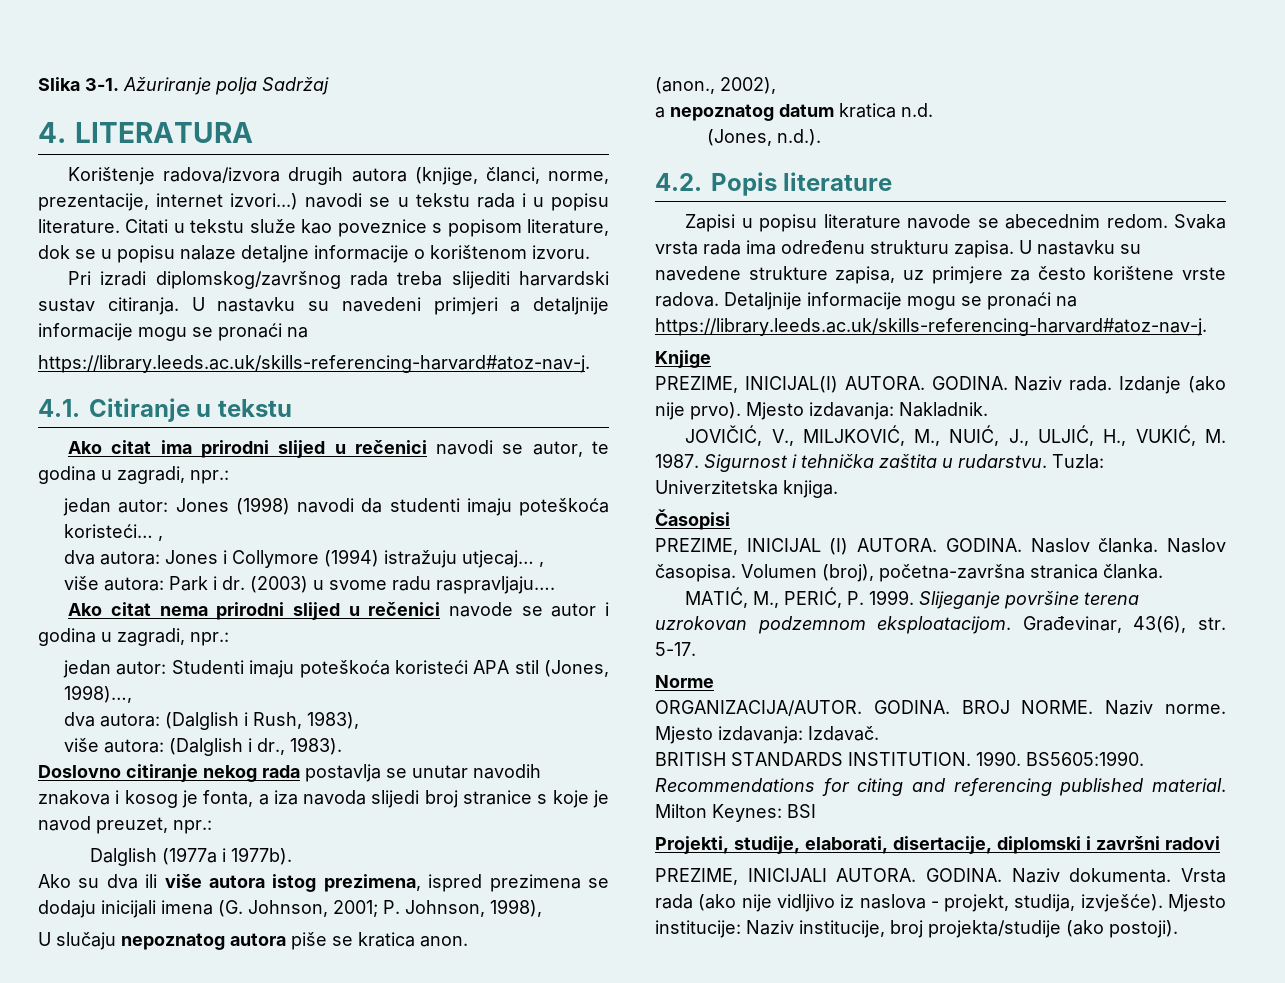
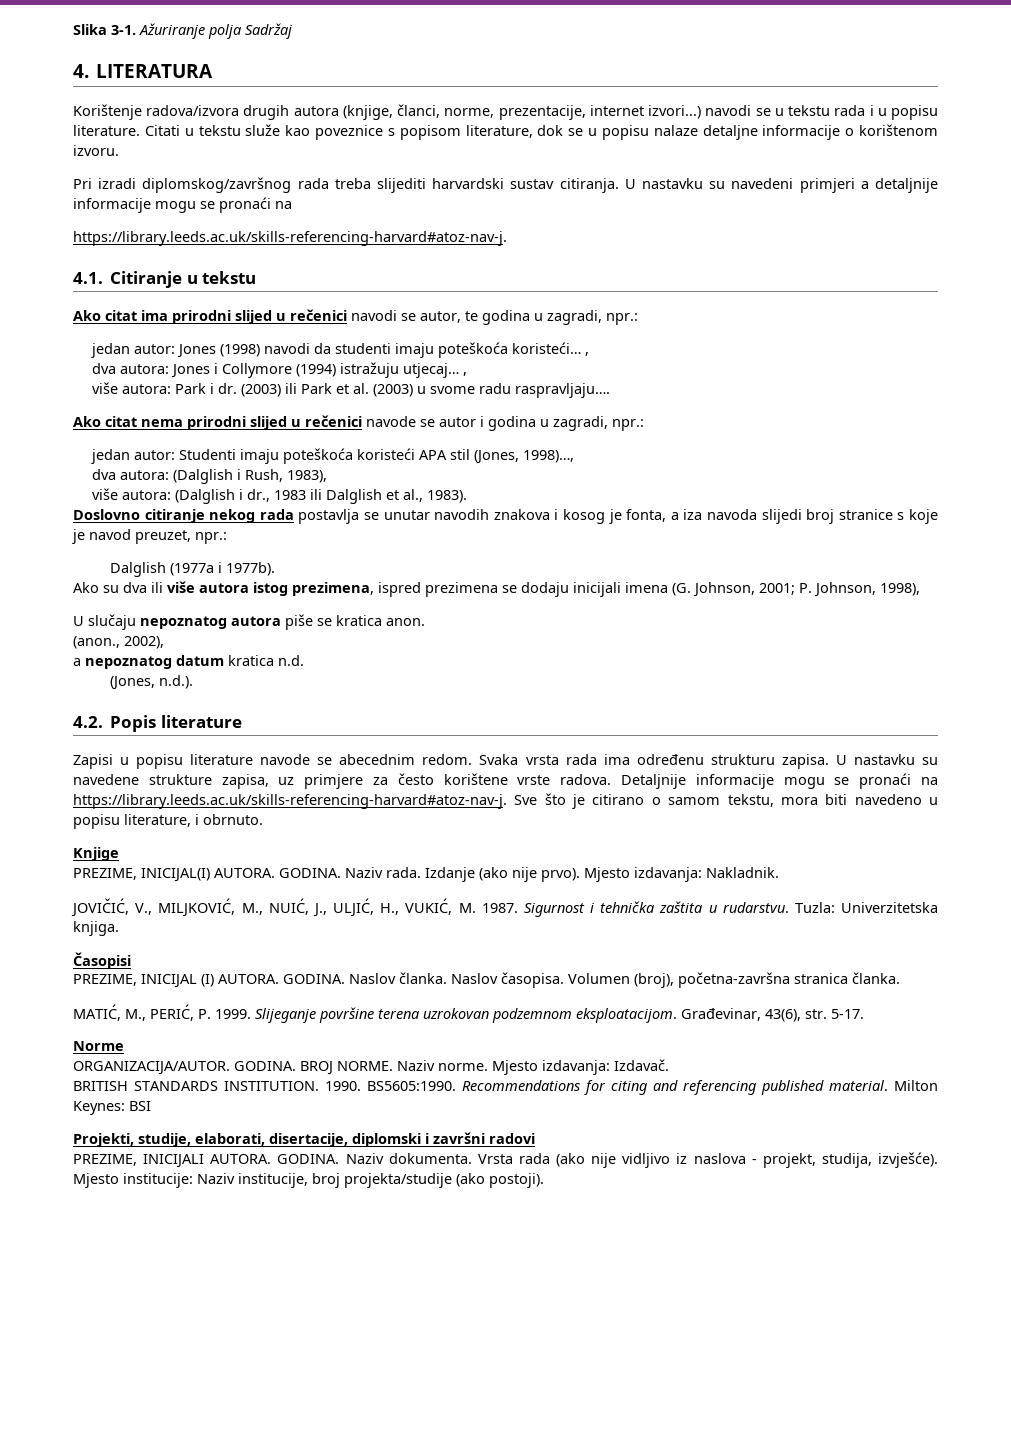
(309, 584) none -> [284,383,413,397] ili Park et al. (2003)
(286, 746) none -> [273,489,423,504] 1983 ili Dalglish et al.,
(1207, 327) none -> [514,793,939,809] [73,814,263,829] Sve što je citirano o samom tekstu, mora biti navedeno u popisu literature, i obrnuto.

